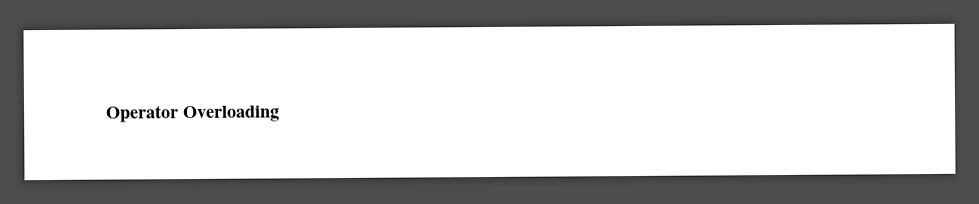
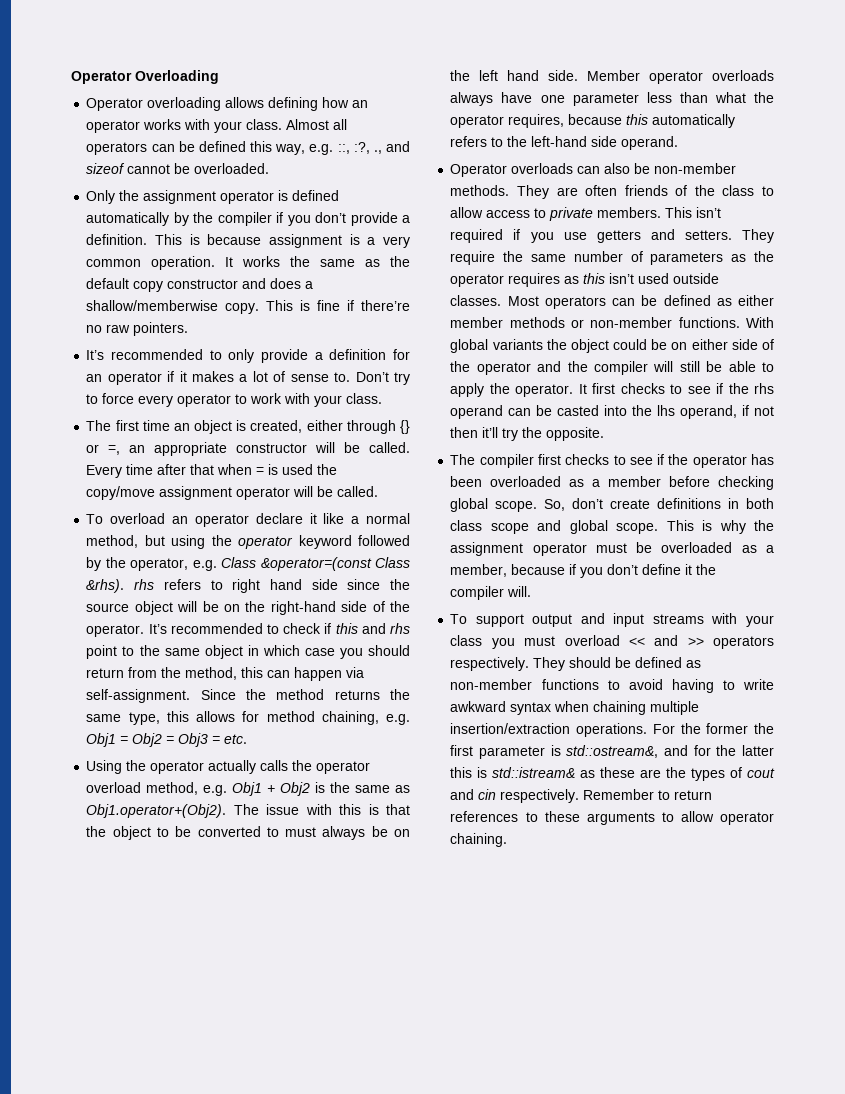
(280, 114) none -> [86,97,369,111] [86,119,348,133] [86,141,411,155] [86,163,270,174] [86,190,340,204] [86,212,410,226] [86,234,410,248] [86,256,410,270] [86,278,314,292] [86,300,410,314] [86,322,189,336] [86,349,411,363] [86,371,410,385] [86,393,383,407] [86,420,411,434] [86,442,410,456] [86,464,338,478] [86,486,379,500] [86,513,410,527] [86,535,411,549] [86,557,411,571] [86,579,410,593] [86,601,410,615] [86,623,410,637] [86,645,410,659] [86,667,365,681] [86,689,410,703] [86,711,411,725] [86,733,248,747] [86,760,371,774] [86,782,411,796] [86,804,411,818] [86,826,410,840] [450,70,774,84] [450,92,774,106] [450,114,736,128] [450,136,679,150] [450,163,737,177] [450,185,774,199] [450,207,722,221] [450,229,774,243] [450,251,774,265] [450,273,720,287] [450,295,774,309] [450,317,774,328] [450,339,774,353] [450,361,774,375] [450,383,774,397] [450,405,774,419] [450,427,605,441] [450,454,774,468] [450,476,774,490] [450,498,774,512] [450,520,774,534] [450,542,774,556] [450,564,717,578] [450,586,532,600] [450,613,774,627] [450,635,774,649] [450,657,702,671] [450,679,774,693] [450,701,700,715] [450,723,774,737] [450,745,774,759] [450,767,775,781] [450,789,713,803] [450,811,774,825] [450,833,508,847] // Operator overloading allows defining how an operator works with your class. Almost all operators can be defined this way, e.g. ::, :?, ., and sizeof cannot be overloaded. // Only the assignment operator is defined automatically by the compiler if you don’t provide a definition. This is because assignment is a very common operation. It works the same as the default copy constructor and does a shallow/memberwise copy. This is fine if there’re no raw pointers. // It’s recommended to only provide a definition for an operator if it makes a lot of sense to. Don’t try to force every operator to work with your class. // The first time an object is created, either through {} or =, an appropriate constructor will be called. Every time after that when = is used the copy/move assignment operator will be called. // To overload an operator declare it like a normal method, but using the operator keyword followed by the operator, e.g. Class &operator=(const Class &rhs). rhs refers to right hand side since the source object will be on the right-hand side of the operator. It’s recommended to check if this and rhs point to the same object in which case you should return from the method, this can happen via self-assignment. Since the method returns the same type, this allows for method chaining, e.g. Obj1 = Obj2 = Obj3 = etc. // Using the operator actually calls the operator overload method, e.g. Obj1 + Obj2 is the same as Obj1.operator+(Obj2). The issue with this is that the object to be converted to must always be on the left hand side. Member operator overloads always have one parameter less than what the operator requires, because this automatically refers to the left-hand side operand. // Operator overloads can also be non-member methods. They are often friends of the class to allow access to private members. This isn’t required if you use getters and setters. They require the same number of parameters as the operator requires as this isn’t used outside classes. Most operators can be defined as either member methods or non-member functions. With global variants the object could be on either side of the operator and the compiler will still be able to apply the operator. It first checks to see if the rhs operand can be casted into the lhs operand, if not then it’ll try the opposite. // The compiler first checks to see if the operator has been overloaded as a member before checking global scope. So, don’t create definitions in both class scope and global scope. This is why the assignment operator must be overloaded as a member, because if you don’t define it the compiler will. // To support output and input streams with your class you must overload << and >> operators respectively. They should be defined as non-member functions to avoid having to write awkward syntax when chaining multiple insertion/extraction operations. For the former the first parameter is std::ostream&, and for the latter this is std::istream& as these are the types of cout and cin respectively. Remember to return references to these arguments to allow operator chaining.

